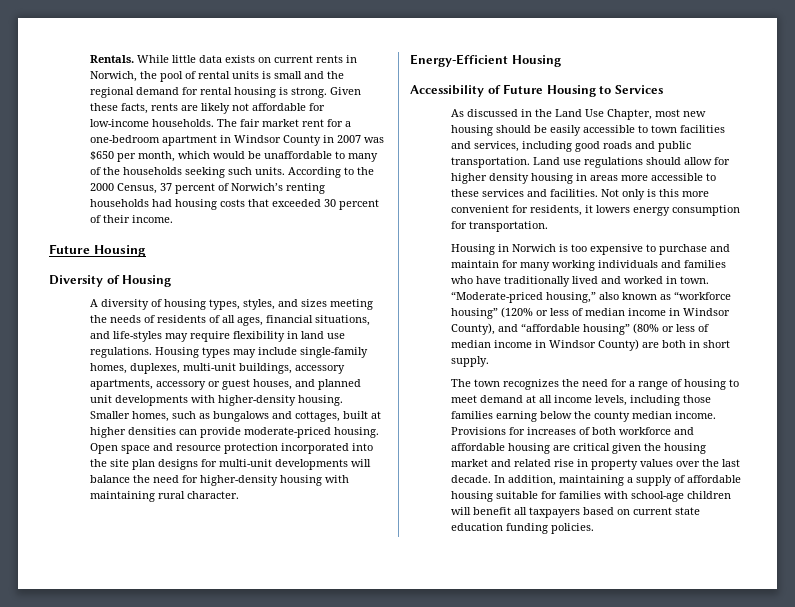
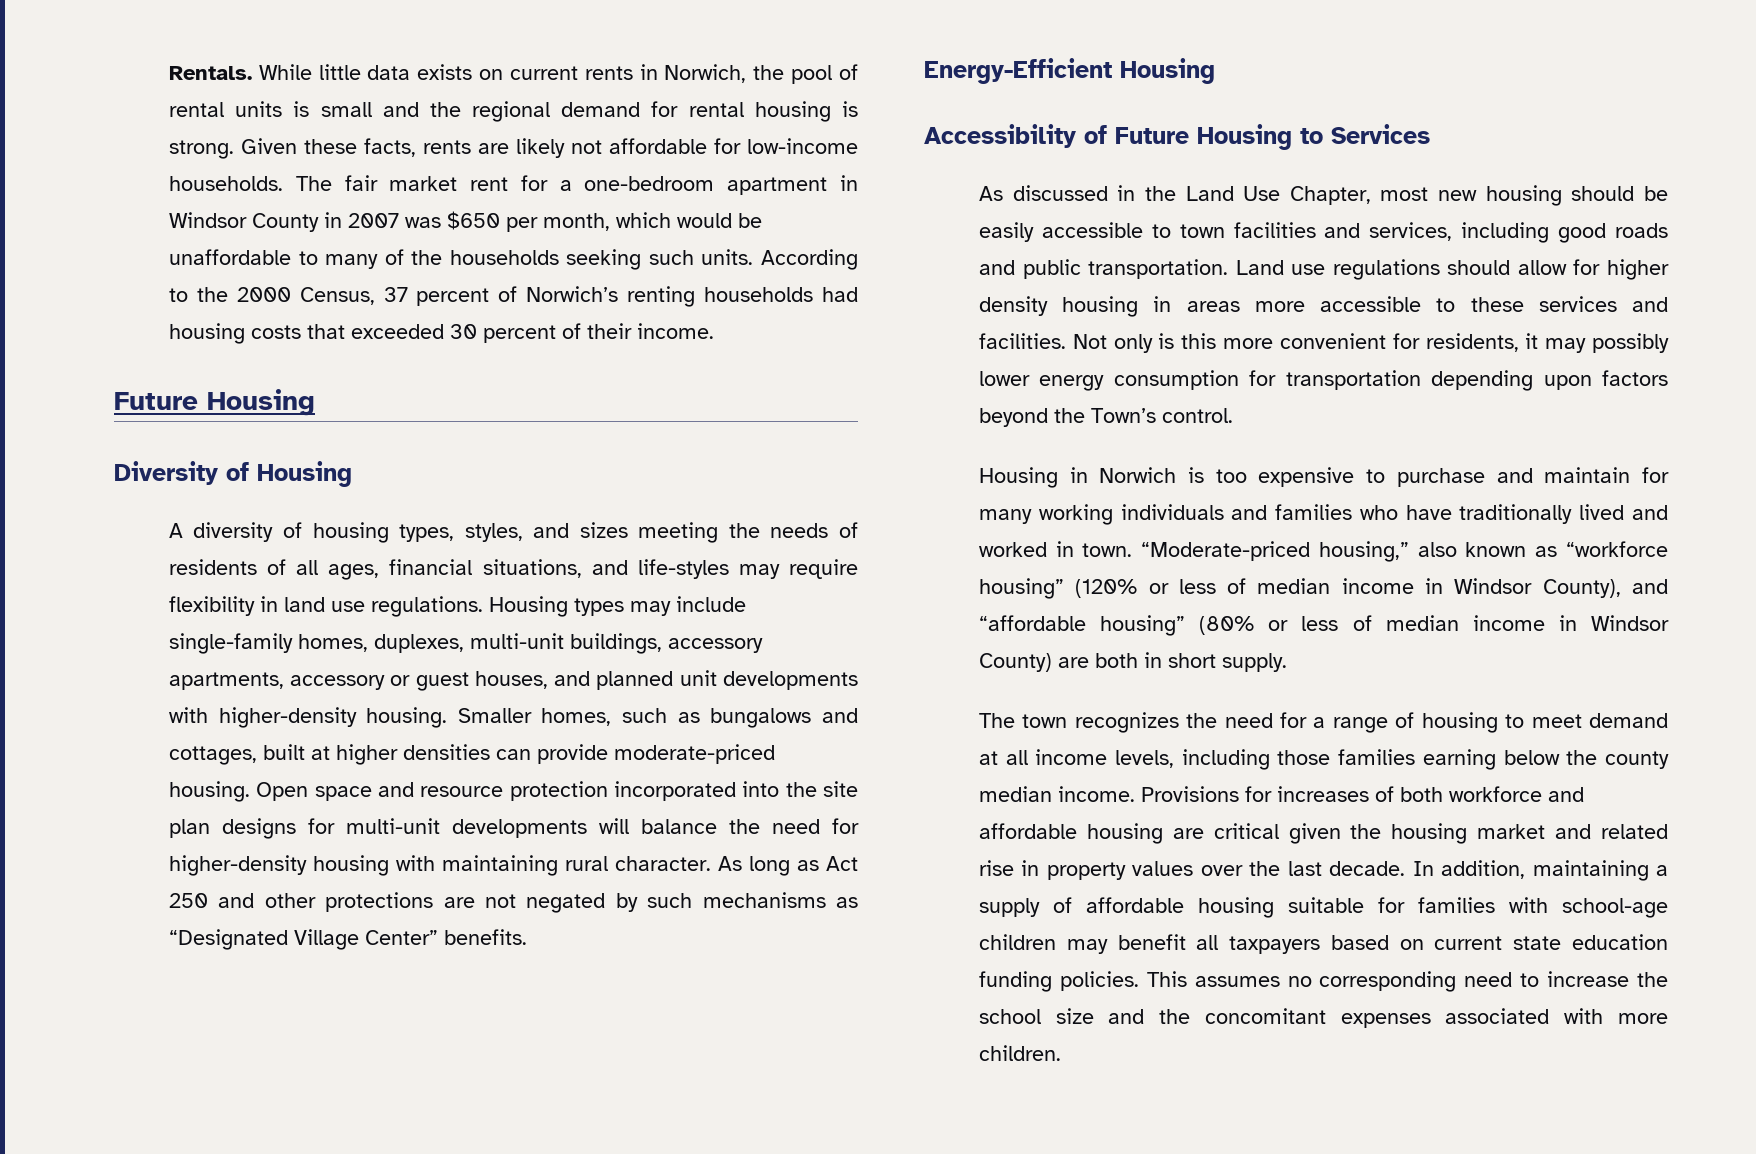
(240, 495) none -> [717,856,858,876] [168,892,858,913] [168,929,527,950] As long as Act 250 and other protections are not negated by such mechanisms as “Designated Village Center” benefits.
[596,205,741,216] [451,221,549,232] lowers energy consumption for transportation. -> [1545,333,1669,353] [978,370,1668,391] [978,408,1233,427] may possibly lower energy consumption for transportation depending upon factors beyond the Town’s control.
[451,507,472,515] will -> [1066,939,1108,954] may
(595, 528) none -> [1146,971,1668,992] [978,1008,1668,1028] [978,1045,1061,1061] This assumes no corresponding need to increase the school size and the concomitant expenses associated with more children.

